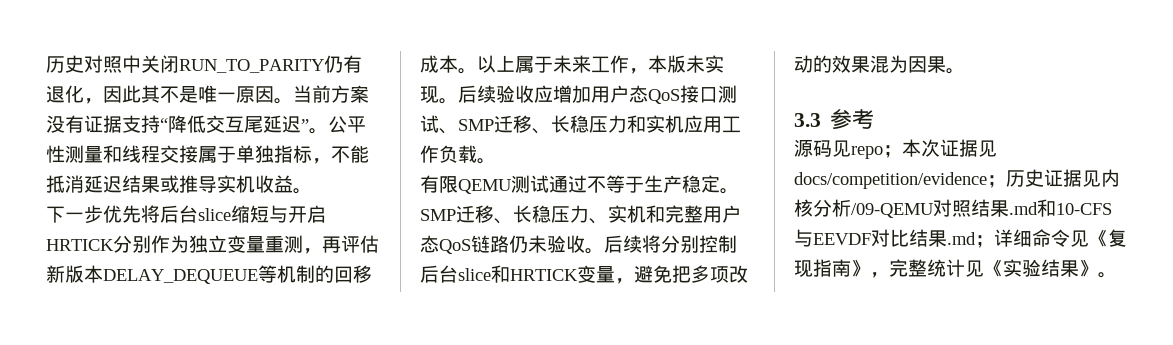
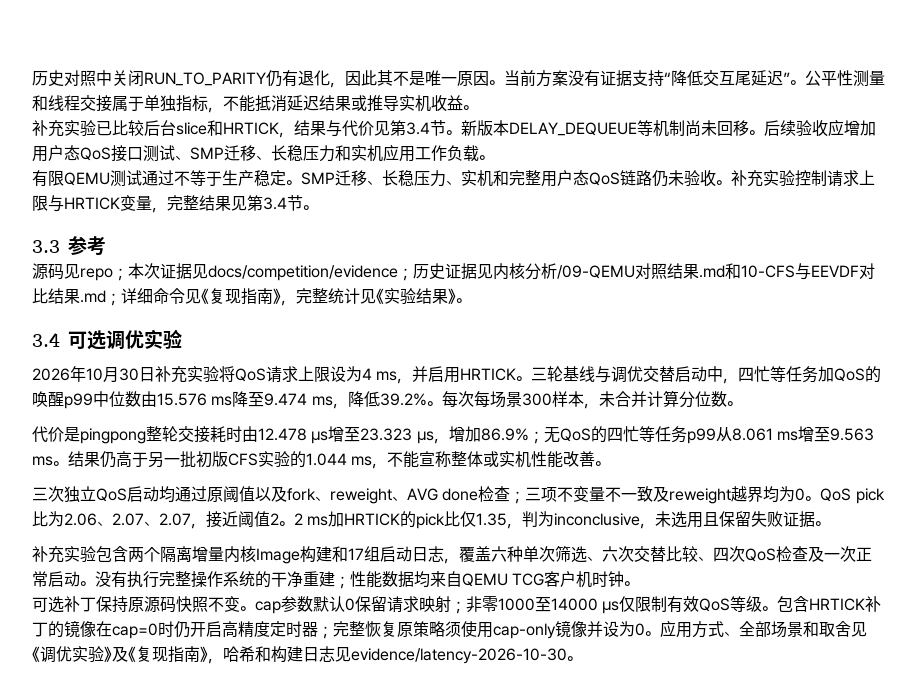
[46,205,326,224] [46,235,379,254] [46,265,372,284] [420,55,724,74] [420,86,439,103] 下一步优先将后台slice缩短与开启HRTICK分别作为独立变量重测，再评估新版本DELAY_DEQUEUE等机制的回移成本。以上属于未来工作，本版未实现 -> [32,120,749,138] 补充实验已比较后台slice和HRTICK，结果与代价见第3.4节。新版本DELAY_DEQUEUE等机制尚未回移
[604,235,737,253] [420,265,748,284] [794,55,946,73] 后续将分别控制后台slice和HRTICK变量，避免把多项改动的效果混为因果 -> [731,170,875,187] [32,195,303,213] 补充实验控制请求上限与HRTICK变量，完整结果见第3.4节
(1117, 275) none -> [32,329,182,350] [32,366,882,384] [32,390,742,409] [32,426,874,444] [32,451,611,469] [32,486,885,504] [32,511,831,529] [32,545,872,564] [32,571,640,589] [32,596,882,614] [32,620,867,639] [32,646,582,664] // 3.4可选调优实验 // 2026年10月30日补充实验将QoS请求上限设为4 ms，并启用HRTICK。三轮基线与调优交替启动中，四忙等任务加QoS的唤醒p99中位数由15.576 ms降至9.474 ms，降低39.2%。每次每场景300样本，未合并计算分位数。 // 代价是pingpong整轮交接耗时由12.478 μs增至23.323 μs，增加86.9%；无QoS的四忙等任务p99从8.061 ms增至9.563 ms。结果仍高于另一批初版CFS实验的1.044 ms，不能宣称整体或实机性能改善。 // 三次独立QoS启动均通过原阈值以及fork、reweight、AVG done检查；三项不变量不一致及reweight越界均为0。QoS pick比为2.06、2.07、2.07，接近阈值2。2 ms加HRTICK的pick比仅1.35，判为inconclusive，未选用且保留失败证据。 // 补充实验包含两个隔离增量内核Image构建和17组启动日志，覆盖六种单次筛选、六次交替比较、四次QoS检查及一次正常启动。没有执行完整操作系统的干净重建；性能数据均来自QEMU TCG客户机时钟。 // 可选补丁保持原源码快照不变。cap参数默认0保留请求映射；非零1000至14000 μs仅限制有效QoS等级。包含HRTICK补丁的镜像在cap=0时仍开启高精度定时器；完整恢复原策略须使用cap-only镜像并设为0。应用方式、全部场景和取舍见《调优实验》及《复现指南》，哈希和构建日志见evidence/latency-2026-10-30。

